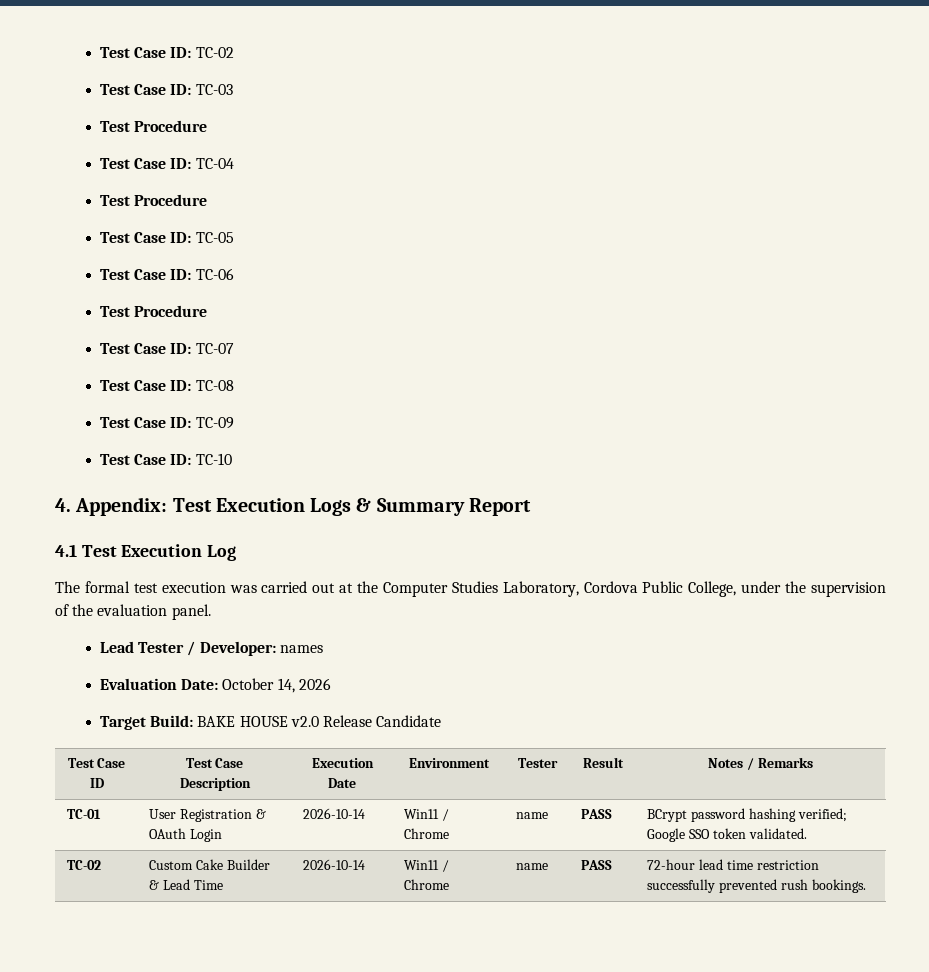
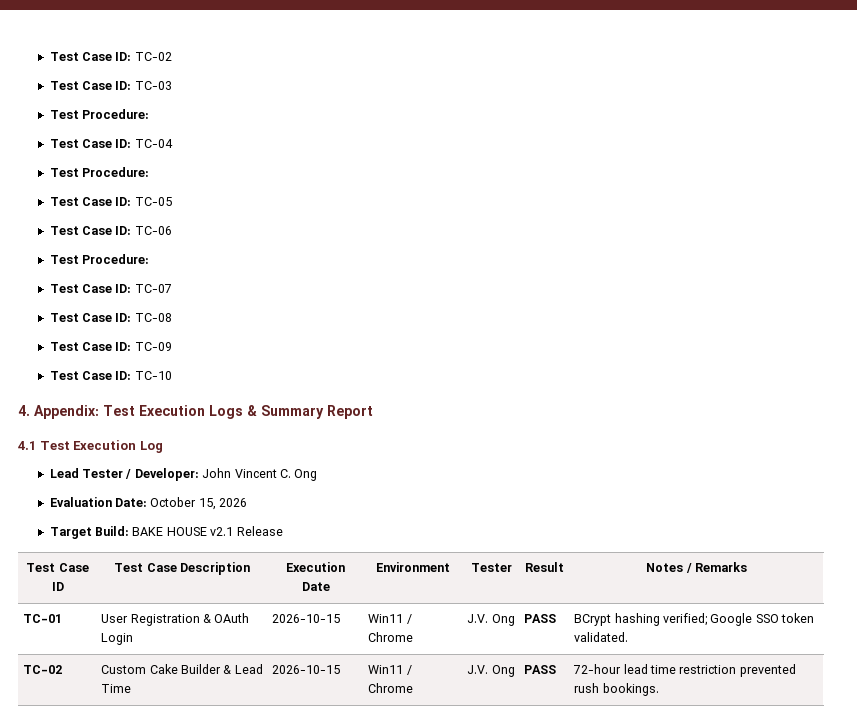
[134,120,208,132] Procedure -> [82,109,150,119] Procedure:
[134,194,208,206] Procedure -> [82,167,150,177] Procedure:
[134,305,208,317] Procedure -> [82,254,150,264] Procedure:
[55,581,886,597] [55,604,211,620] // The formal test execution was carried out at the Computer Studies Laboratory, Cordova Public College, under the supervision of the evaluation panel. -> (163, 447) none
[279,645,323,653] names -> [202,468,318,481] John Vincent C. Ong
[277,678,295,693] 14, -> [198,498,216,510] 15,
[290,716,319,727] v2.0 -> [210,527,234,536] v2.1
[376,715,442,727] Candidate -> (283, 531) none
[303,808,366,819] [404,809,450,821] [404,828,450,839] [516,812,549,819] 2026-10-14 | Win11 / Chrome | name -> [272,614,341,623] [368,614,412,624] [368,632,414,642] [467,614,515,626] 2026-10-15 | Win11 / Chrome | J.V. Ong
[691,808,746,822] password -> (612, 620) none
[303,859,366,870] [404,860,450,872] [404,879,450,890] [516,863,549,870] 2026-10-14 | Win11 / Chrome | name -> [272,665,341,674] [368,665,412,675] [368,683,414,693] [467,665,515,677] 2026-10-15 | Win11 / Chrome | J.V. Ong
[647,879,716,893] successfully -> (737, 669) none

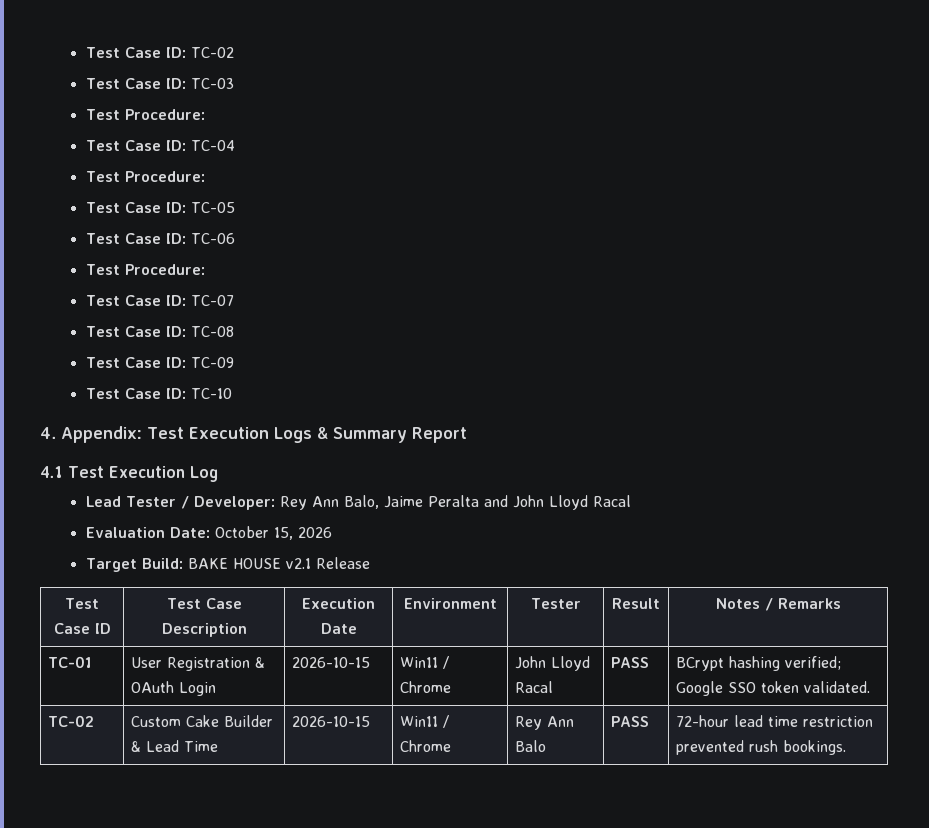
[202,468,318,481] John Vincent C. Ong -> [279,495,631,510] Rey Ann Balo, Jaime Peralta and John Lloyd Racal
[467,614,515,626] J.V. Ong -> [514,656,590,671] [514,681,553,693] John Lloyd Racal
[467,665,515,677] J.V. Ong -> [514,716,574,730] [514,740,546,752] Rey Ann Balo

